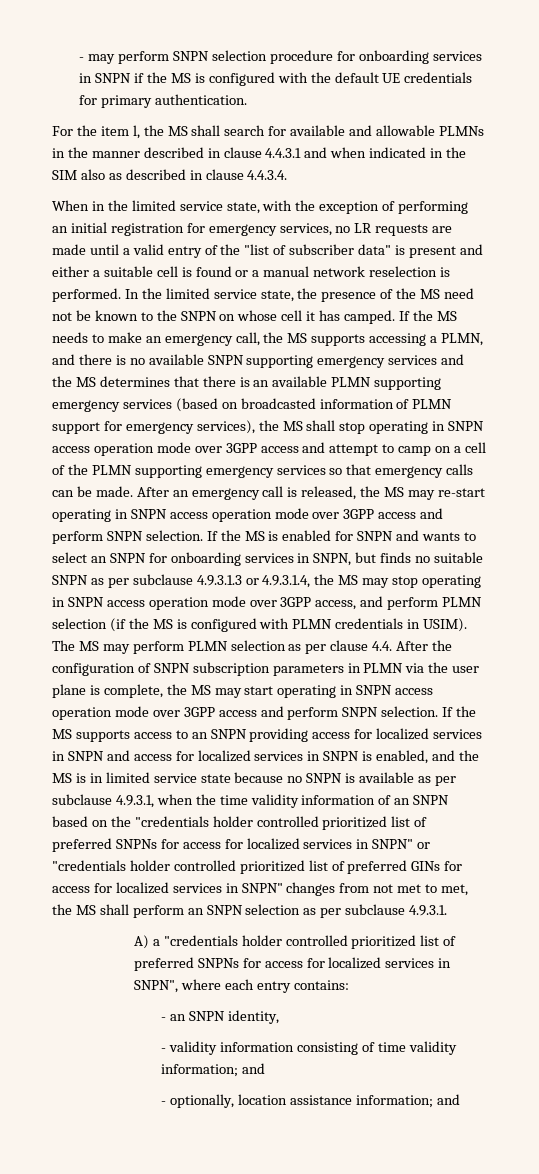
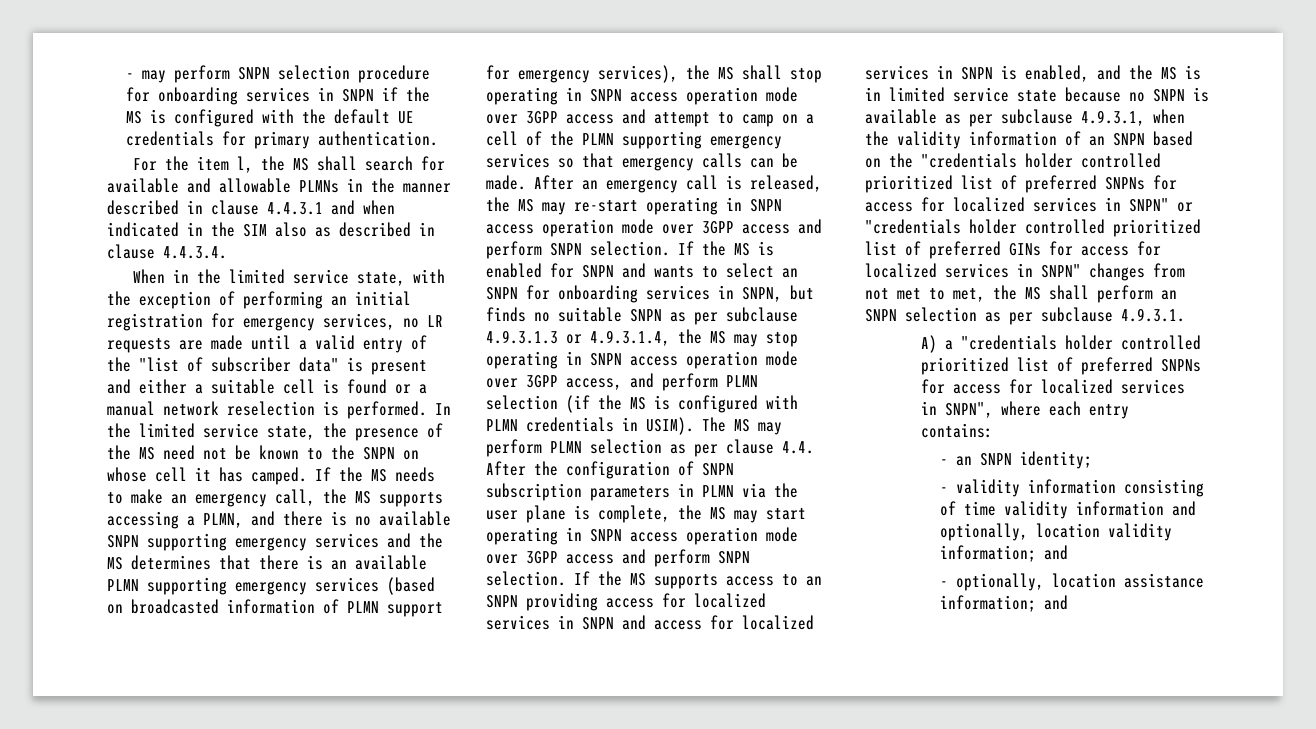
[219,795,248,805] time -> (889, 138) none
[227,1010,279,1024] identity, -> [1020,451,1093,469] identity;
(457, 1048) none -> [1076,501,1197,516] [940,523,1173,541] information and optionally, location validity

